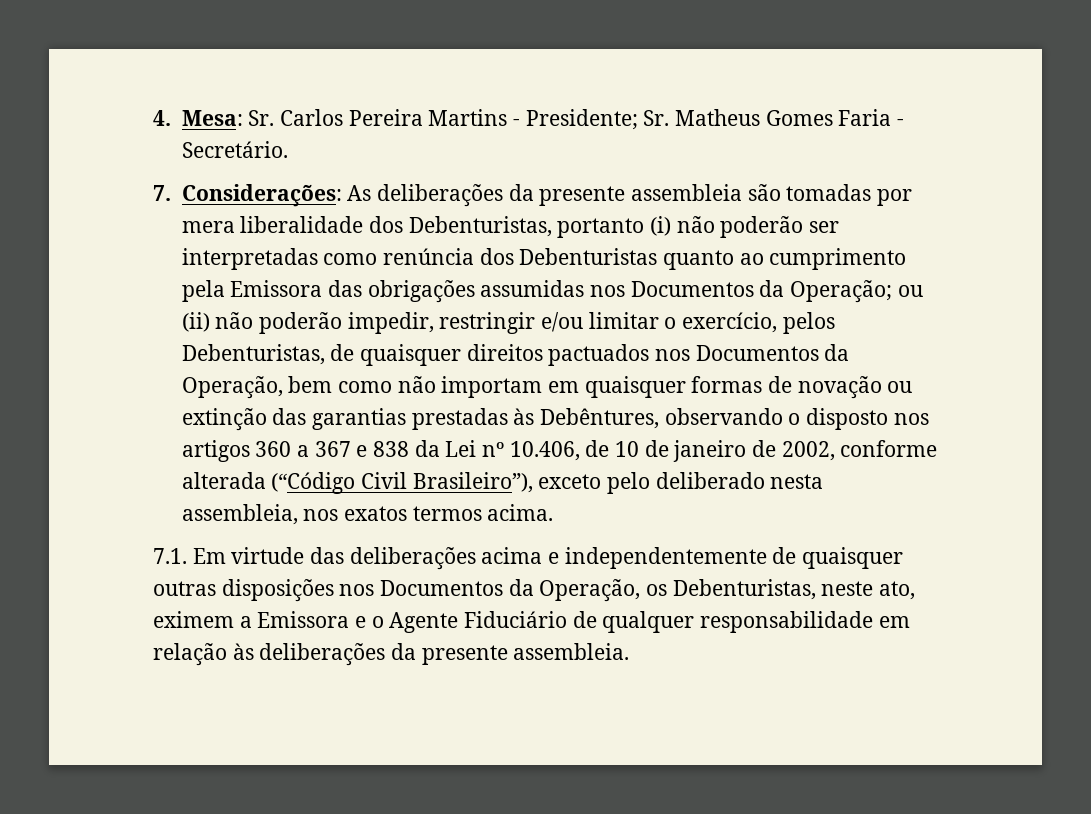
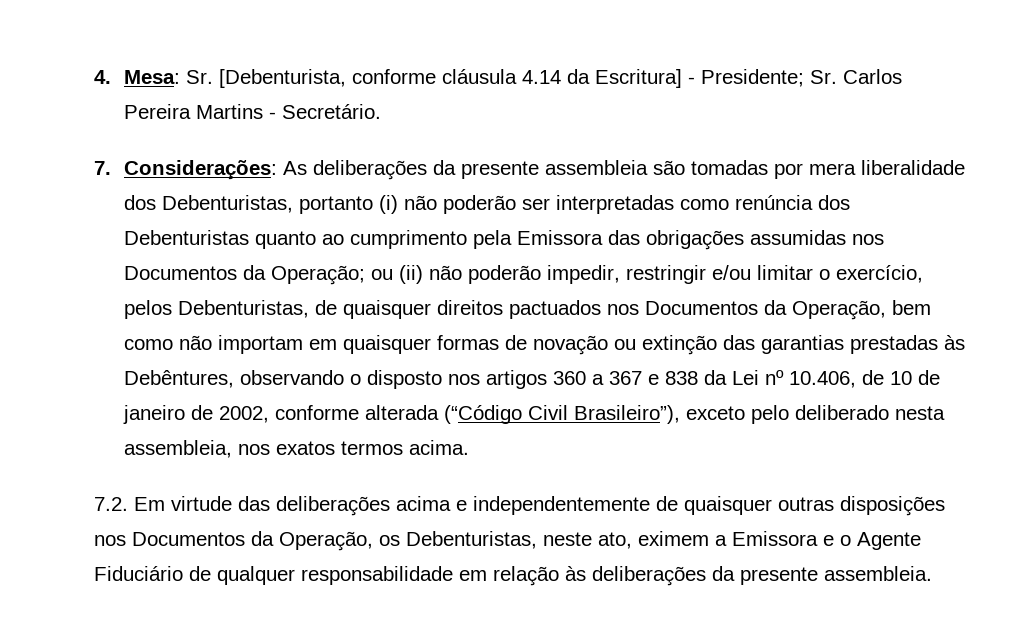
[279,109,892,130] Carlos Pereira Martins - Presidente; Sr. Matheus Gomes Faria -> [219,69,903,88] [124,104,264,119] [Debenturista, conforme cláusula 4.14 da Escritura] - Presidente; Sr. Carlos Pereira Martins
[153,548,187,564] 7.1. -> [94,497,128,511] 7.2.

